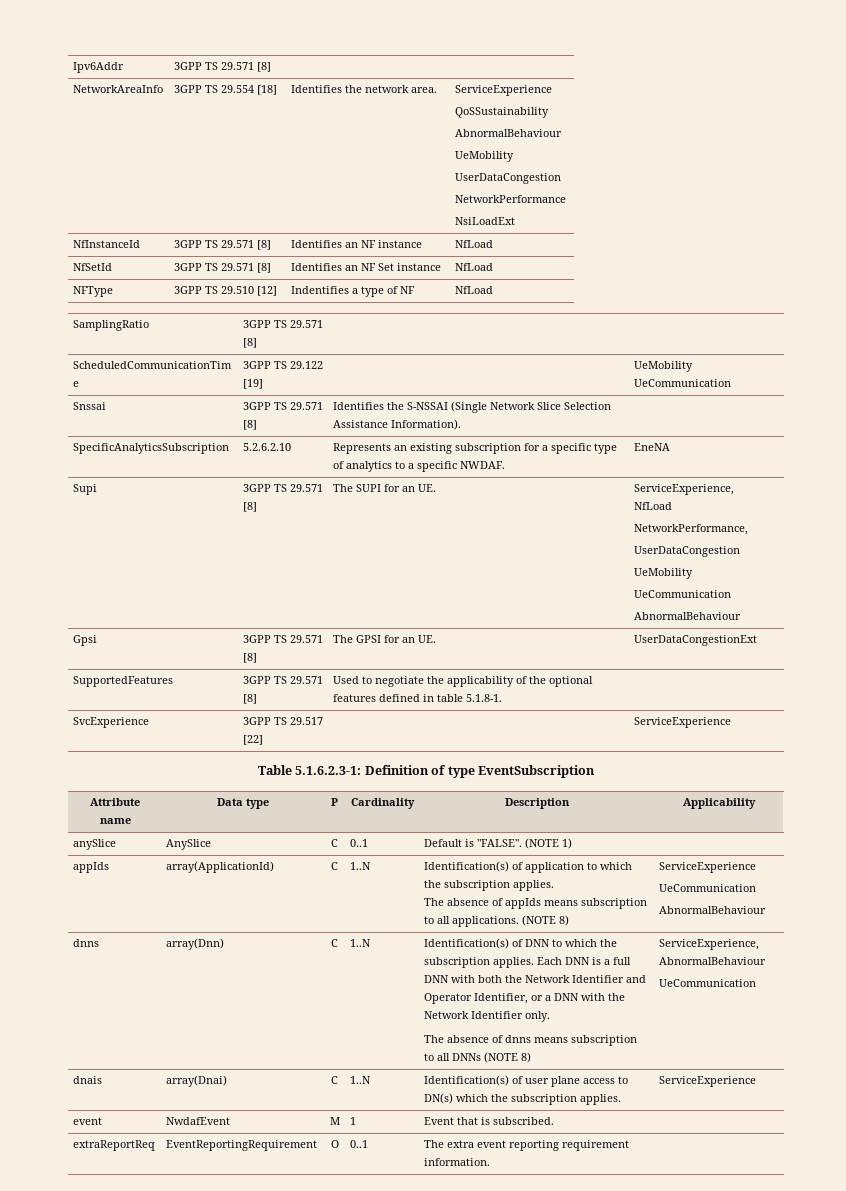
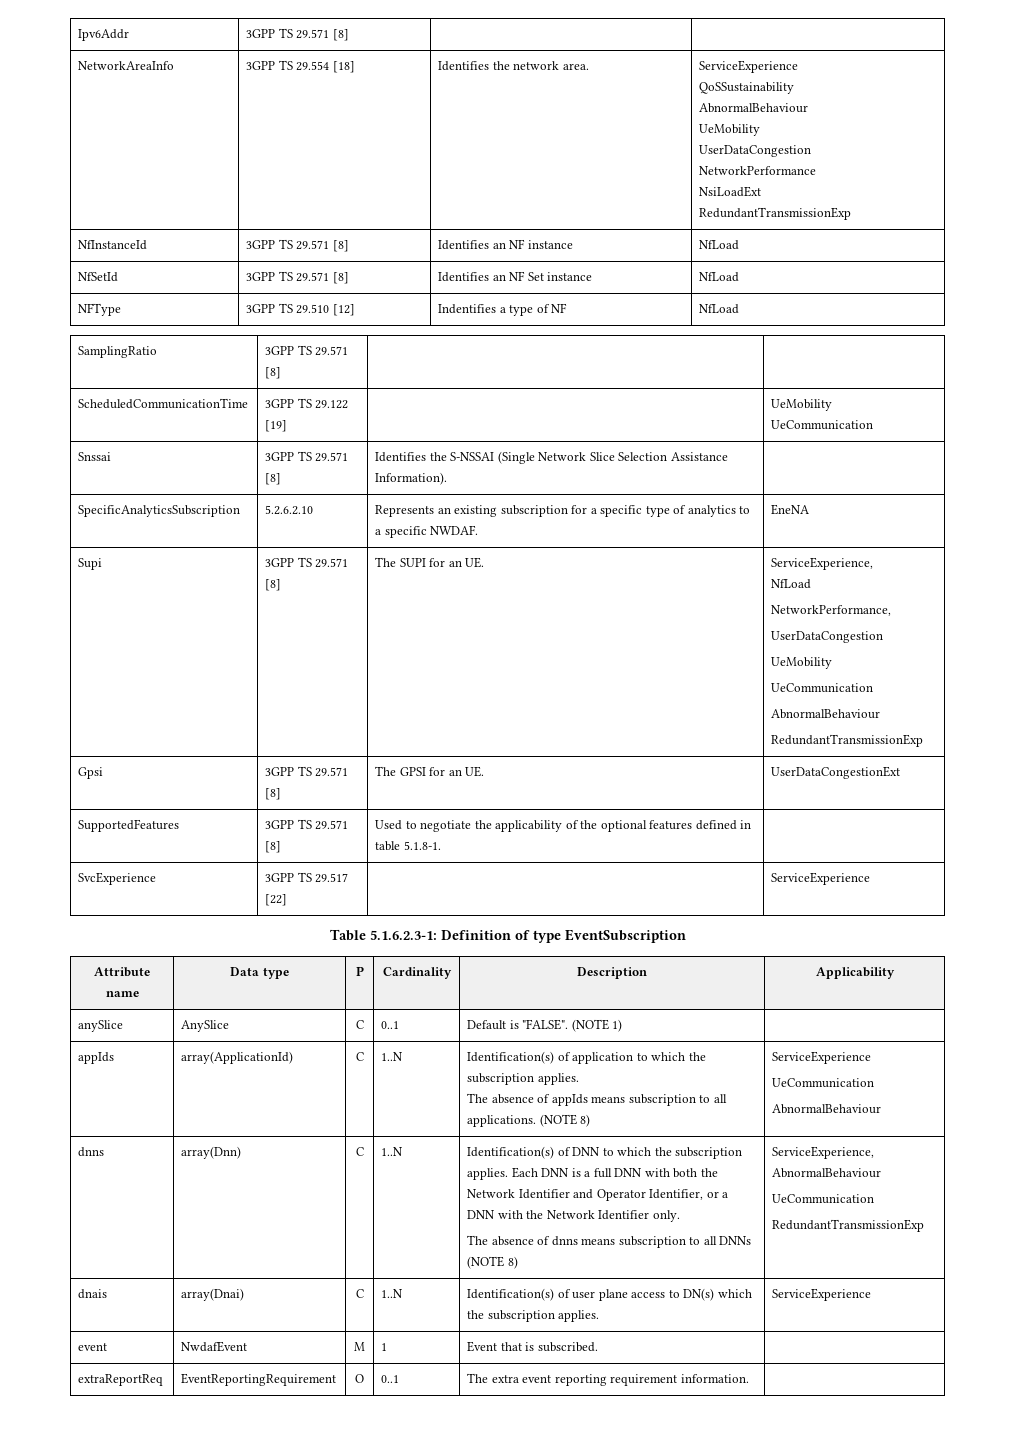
(516, 221) none -> [699,207,852,220] // RedundantTransmissionExp
(742, 616) none -> [771,734,924,747] // RedundantTransmissionExp
(757, 983) none -> [772,1219,925,1232] // RedundantTransmissionExp

